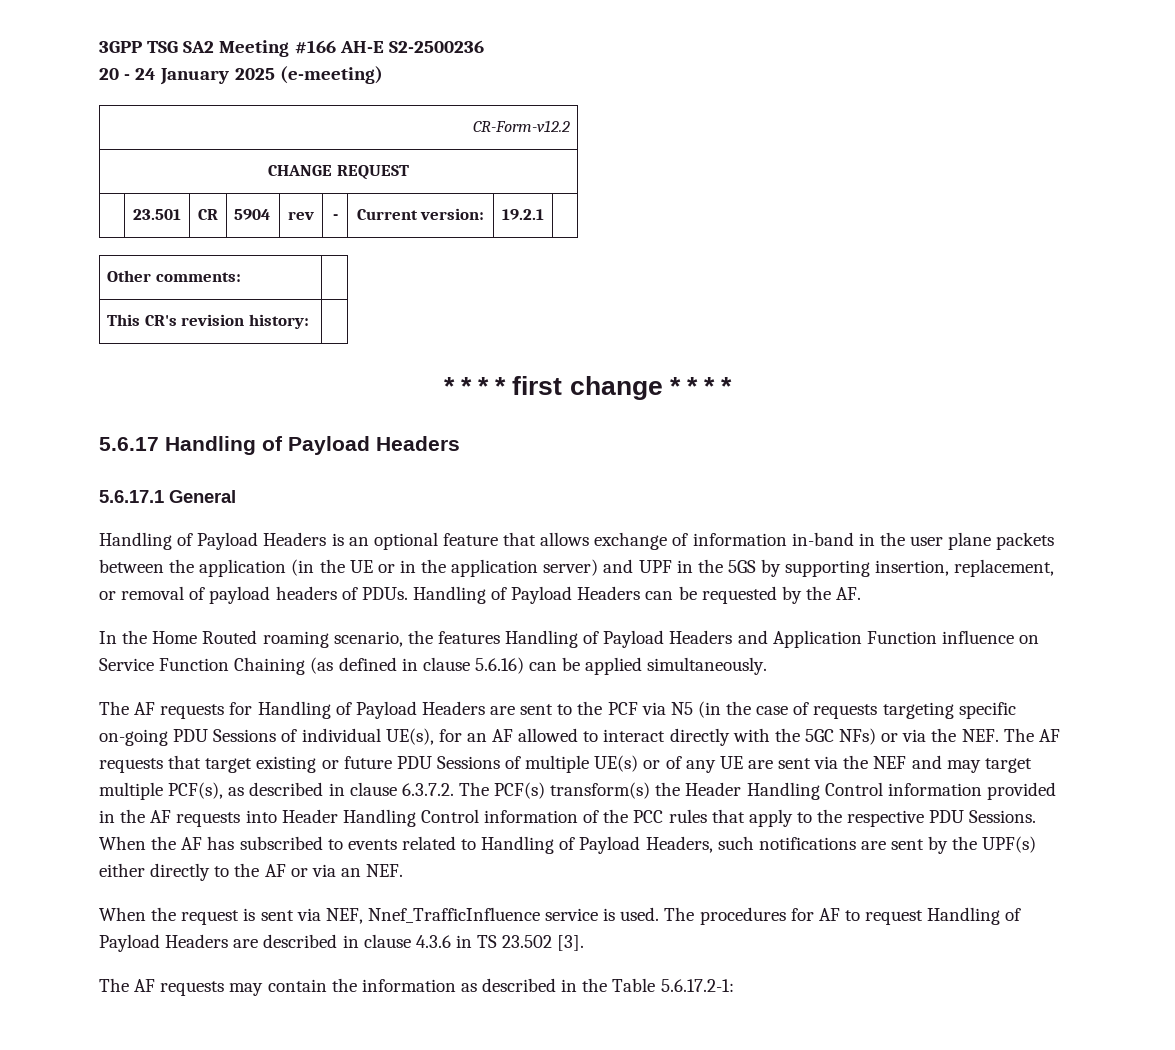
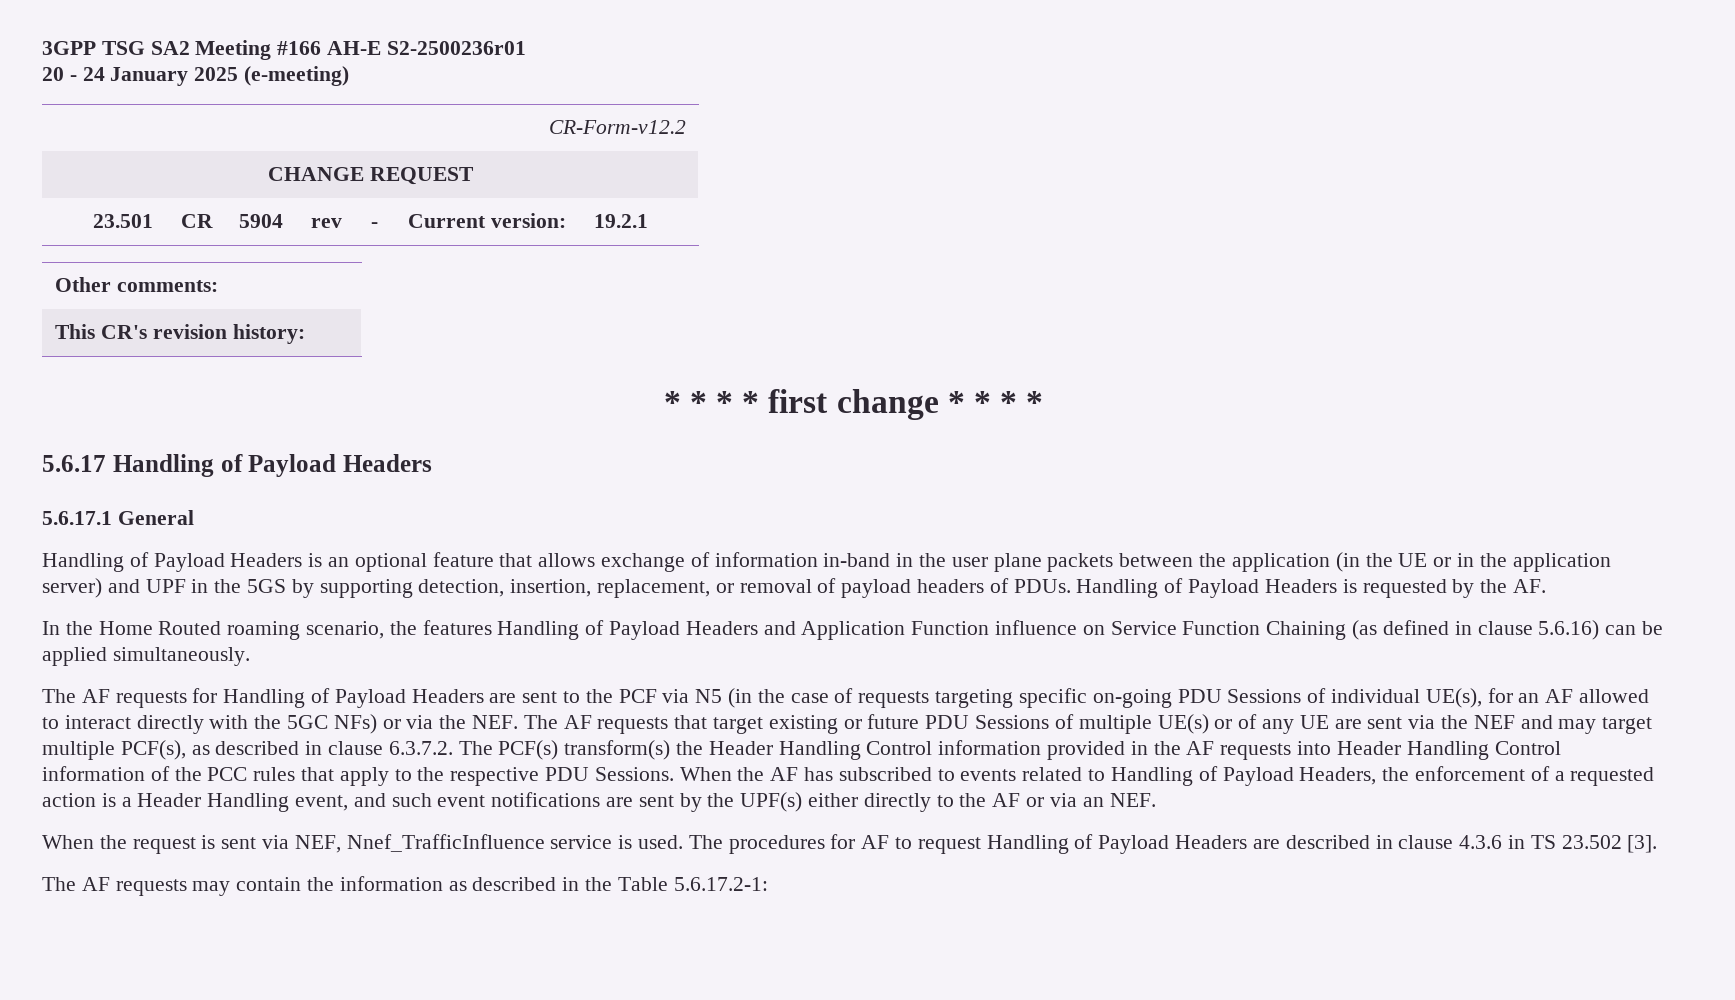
[388,40,484,53] S2-2500236 -> [386,41,526,55] S2-2500236r01
(871, 568) none -> [418,579,505,597] detection,
[645,586,697,600] can be -> [1342,579,1357,593] is
[717,836,754,850] such -> [1382,766,1655,786] [42,793,486,812] the enforcement of a requested action is a Header Handling event, and such event

